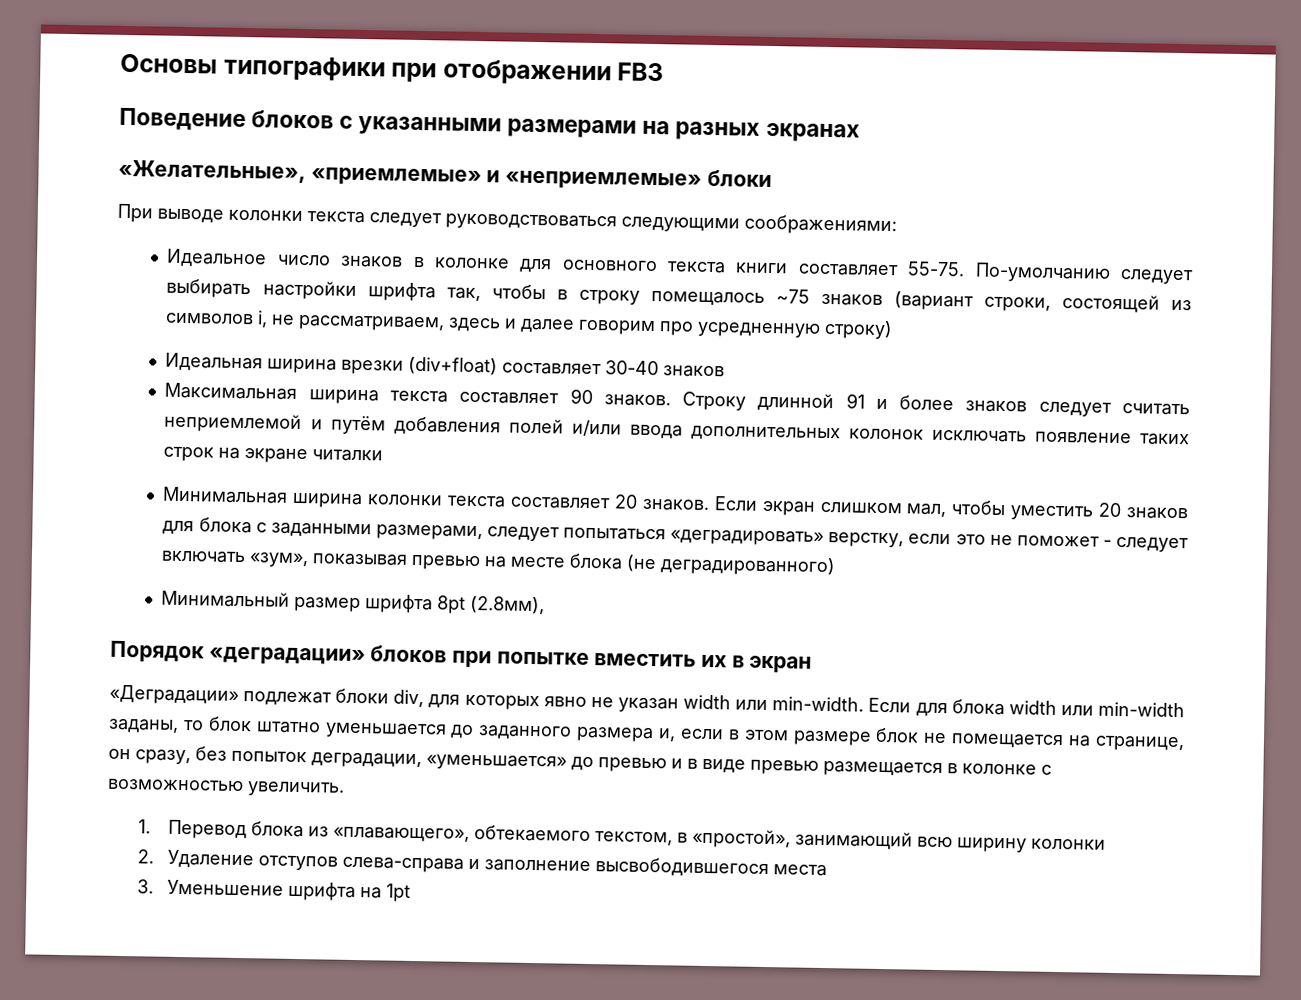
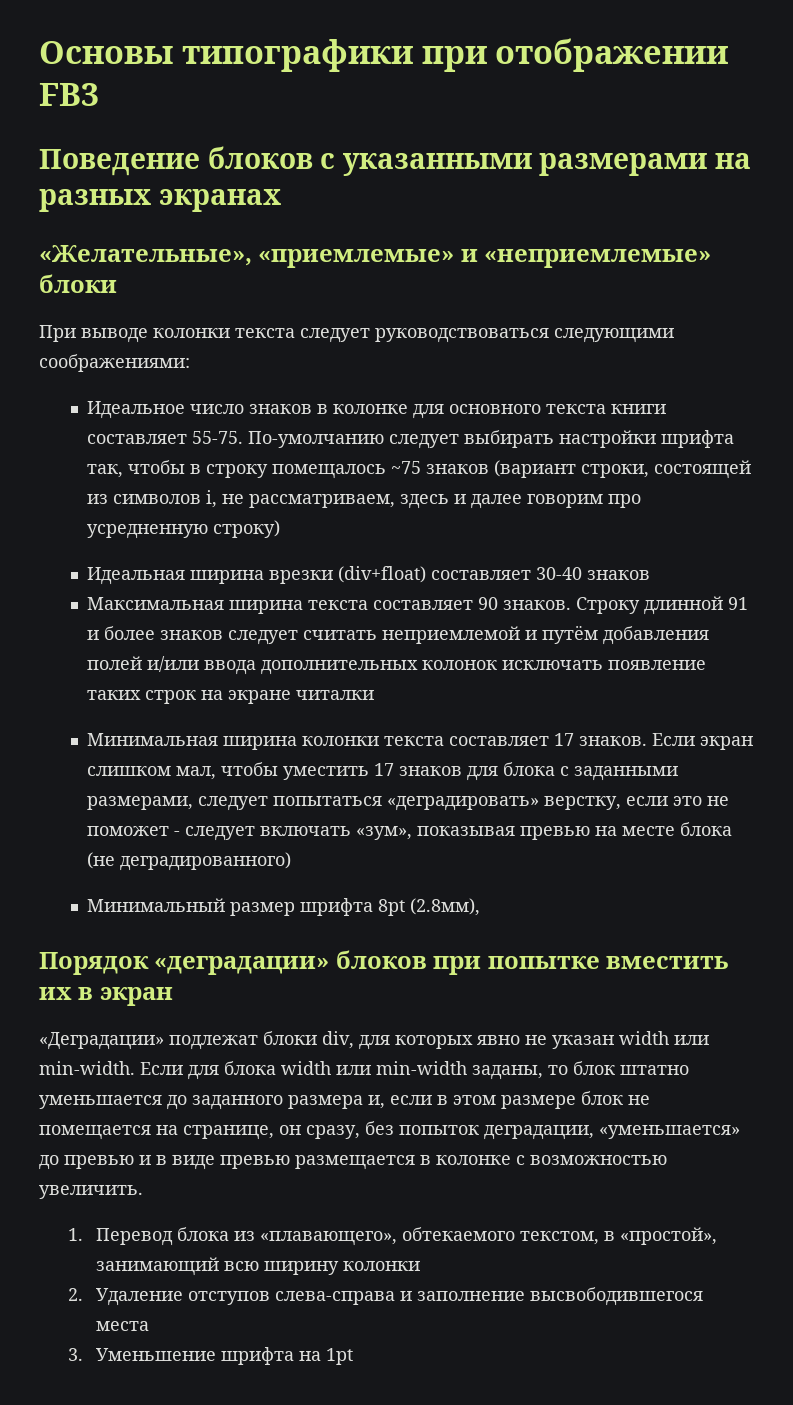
[613,494,638,509] 20 -> [554,733,575,746] 17
[1098,502,1123,518] 20 -> [374,763,395,776] 17

